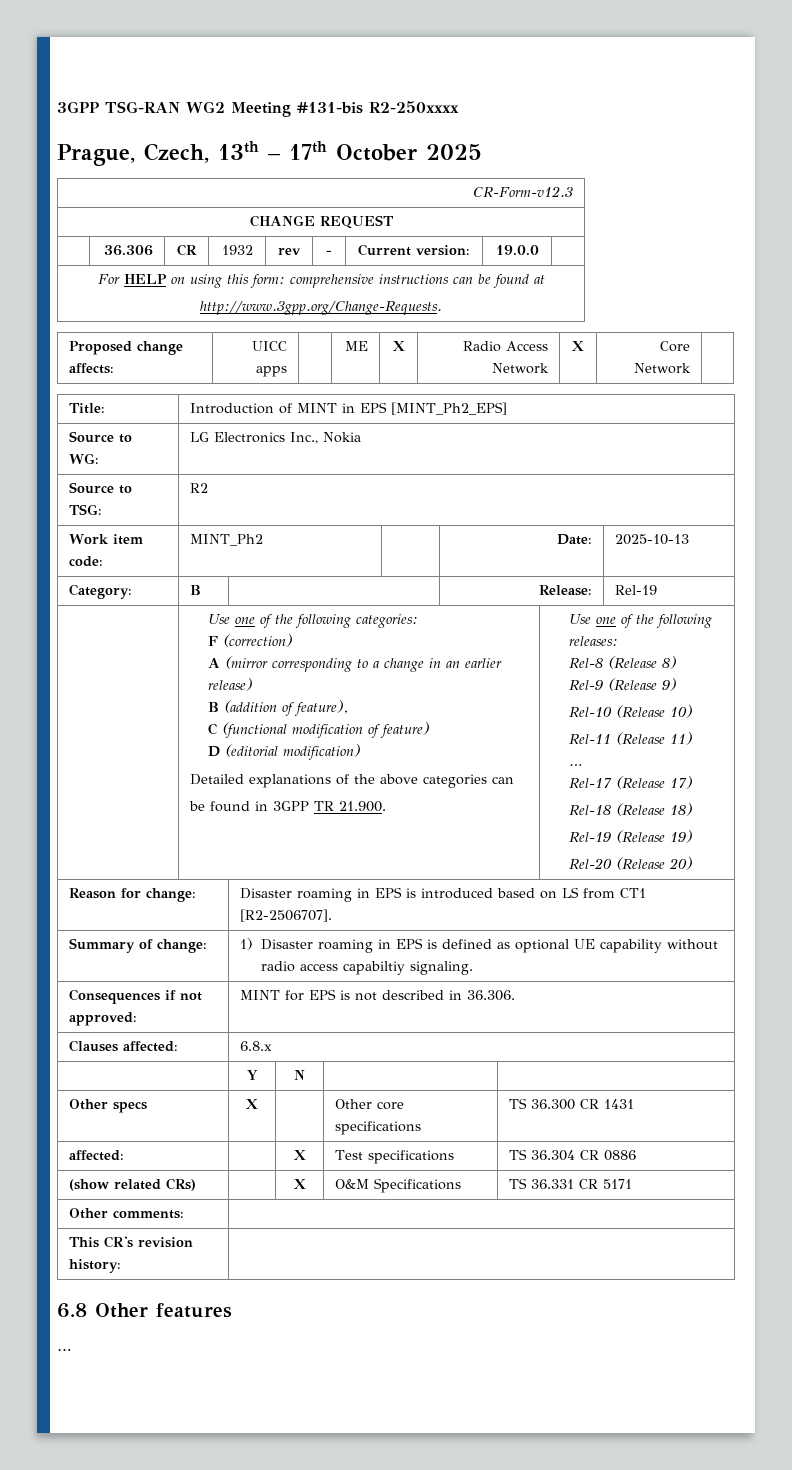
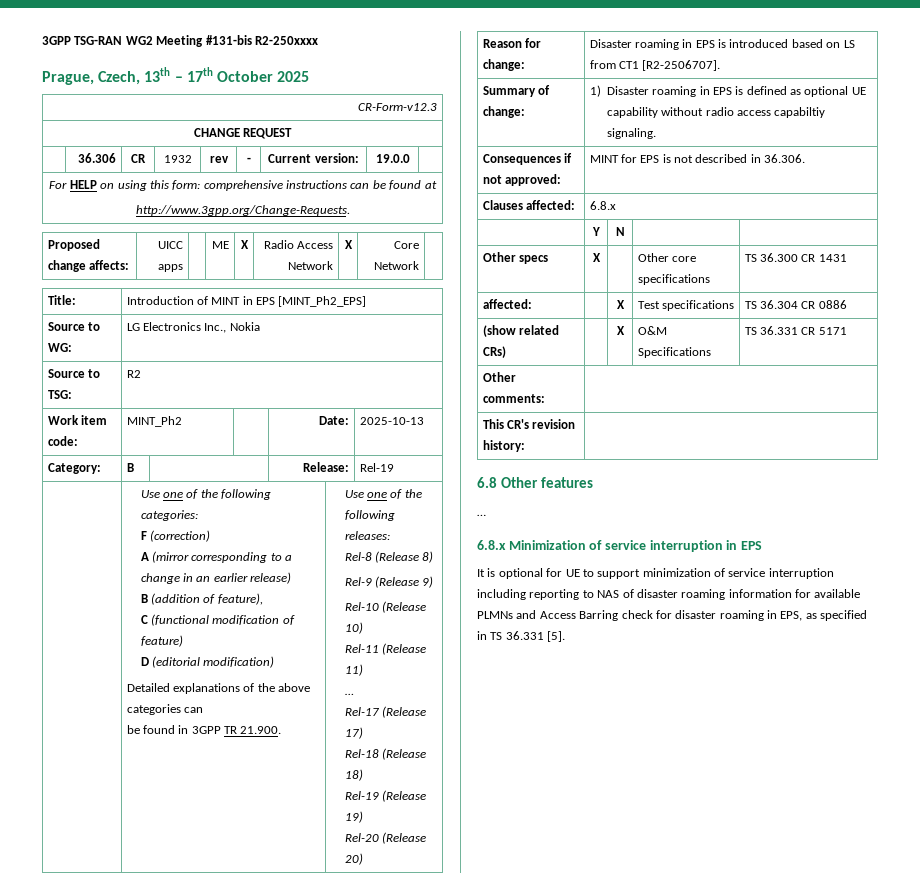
(71, 1349) none -> [477,540,762,552] [477,568,834,579] [477,589,861,600] [477,610,868,621] [477,631,566,642] // 6.8.x Minimization of service interruption in EPS // It is optional for UE to support minimization of service interruption including reporting to NAS of disaster roaming information for available PLMNs and Access Barring check for disaster roaming in EPS, as specified in TS 36.331 [5].

